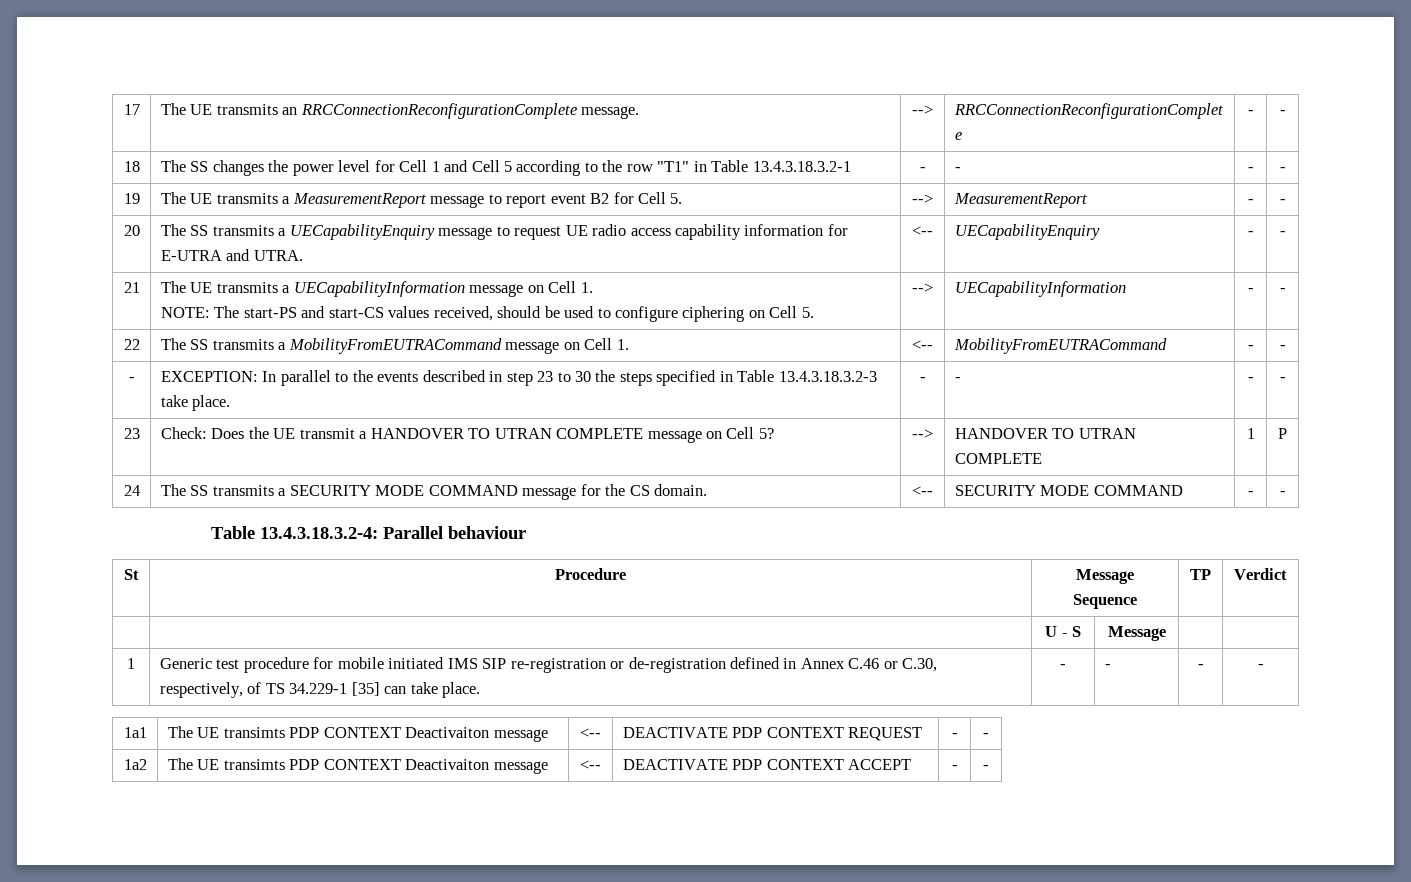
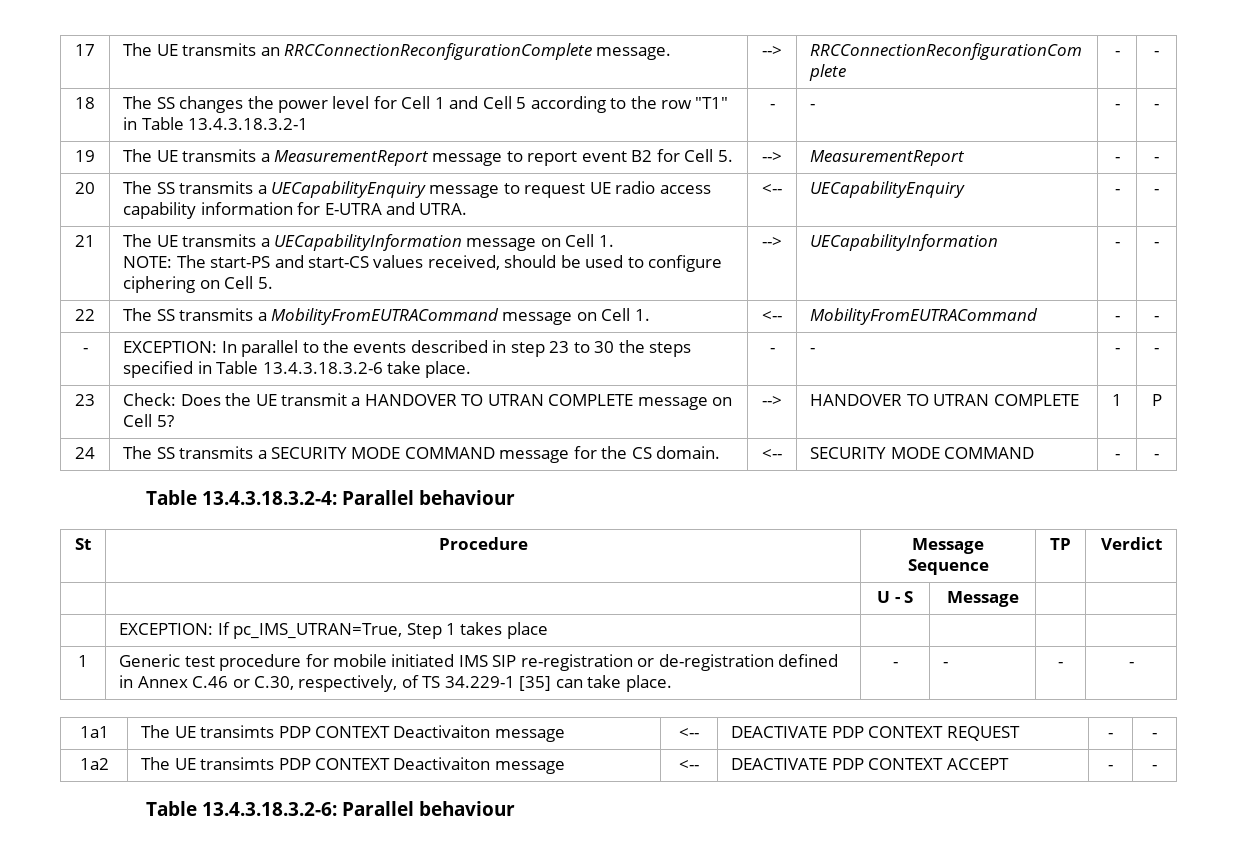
[778,371,877,382] 13.4.3.18.3.2-3 -> [262,362,383,374] 13.4.3.18.3.2-6
(1166, 633) none -> [119,622,548,639] // | EXCEPTION: If pc_IMS_UTRAN=True, Step 1 takes place | | | |
(989, 767) none -> [145,801,515,816] // Table 13.4.3.18.3.2-6: Parallel behaviour

